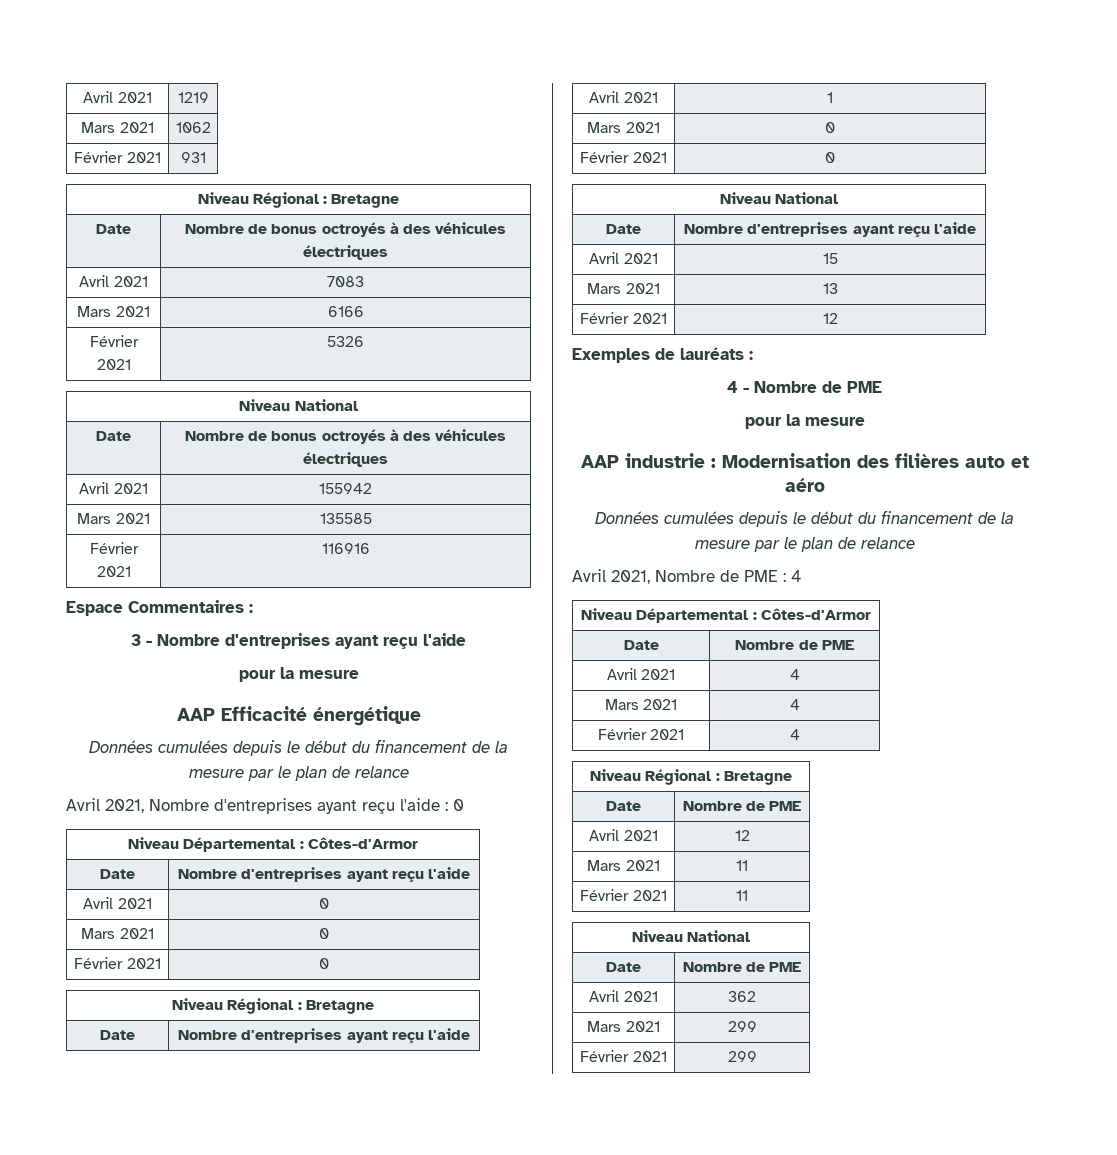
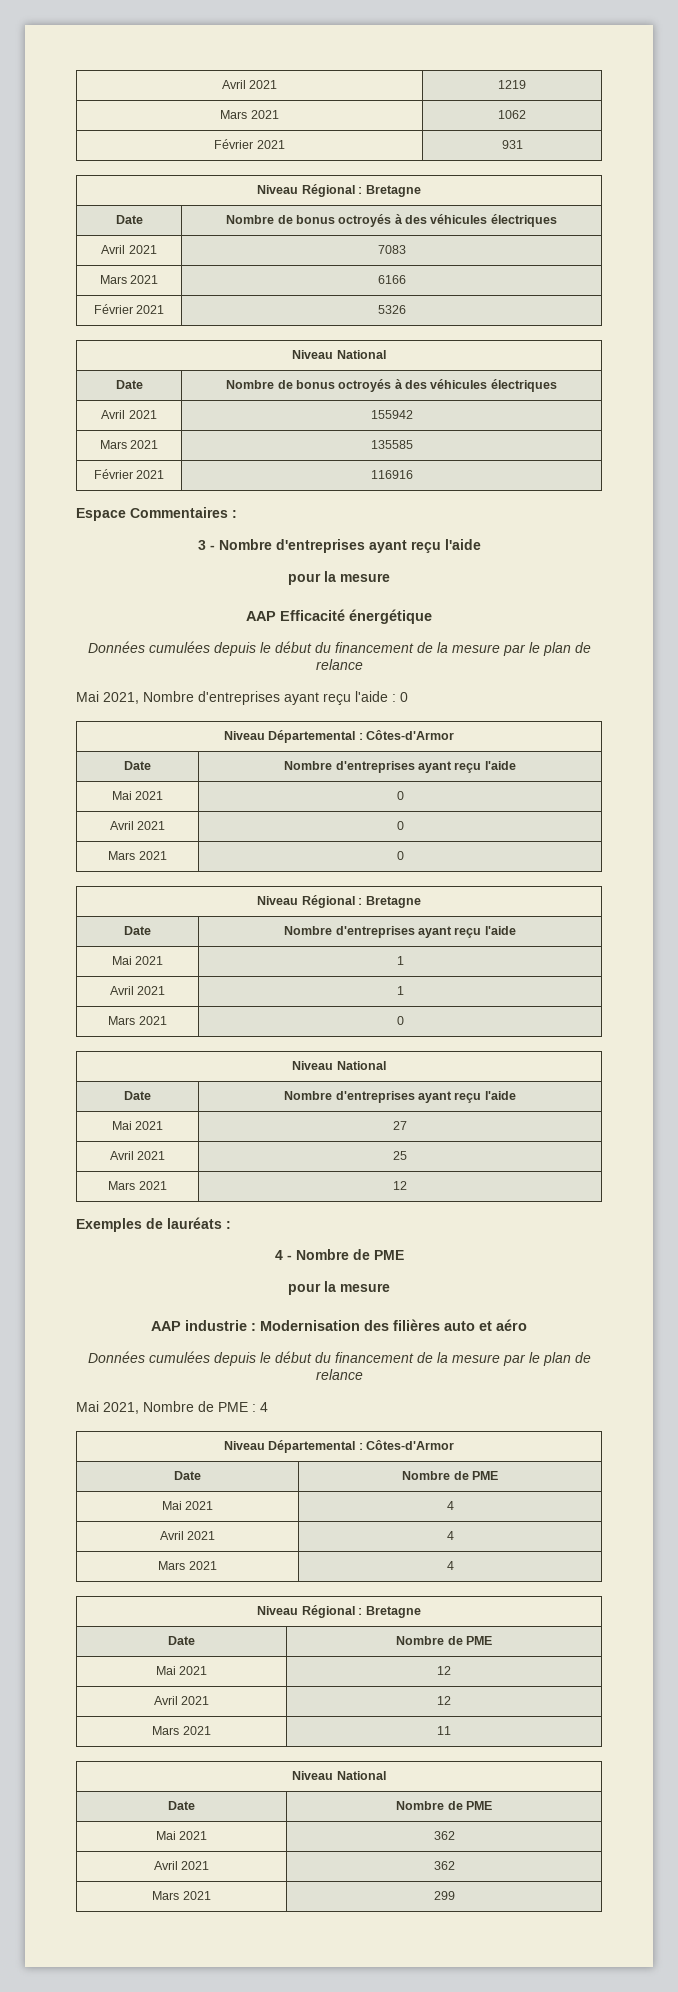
[66,798,100,811] Avril -> [76,691,99,702] Mai
(470, 873) none -> [111,791,164,800] [396,791,404,800] // Mai 2021 | 0
[74,957,161,969] [319,958,329,969] // Février 2021 | 0 -> (404, 855) none
(470, 1034) none -> [111,956,164,965] [396,956,404,965] // Mai 2021 | 1
[580,151,667,163] [825,152,835,163] // Février 2021 | 0 -> (404, 1020) none
[589,252,658,264] [822,253,838,264] [587,283,660,294] [822,283,838,294] [580,312,667,324] // Avril 2021 | 15 // Mars 2021 | 13 // Février 2021 -> [111,1121,164,1130] [392,1121,407,1130] [109,1151,166,1160] [392,1151,407,1160] [108,1181,167,1190] // Mai 2021 | 27 // Avril 2021 | 25 // Mars 2021
[572,569,606,582] Avril -> [76,1401,99,1412] Mai
(854, 645) none -> [161,1501,214,1510] [446,1501,454,1510] // Mai 2021 | 4
[597,728,685,740] [789,729,800,740] // Février 2021 | 4 -> (454, 1565) none
(802, 806) none -> [155,1666,208,1675] [436,1666,451,1675] // Mai 2021 | 12
[580,889,667,901] [736,890,748,901] // Février 2021 | 11 -> (451, 1730) none
(802, 967) none -> [155,1831,208,1840] [433,1831,455,1840] // Mai 2021 | 362
[580,1050,667,1062] [727,1051,757,1062] // Février 2021 | 299 -> (455, 1895) none

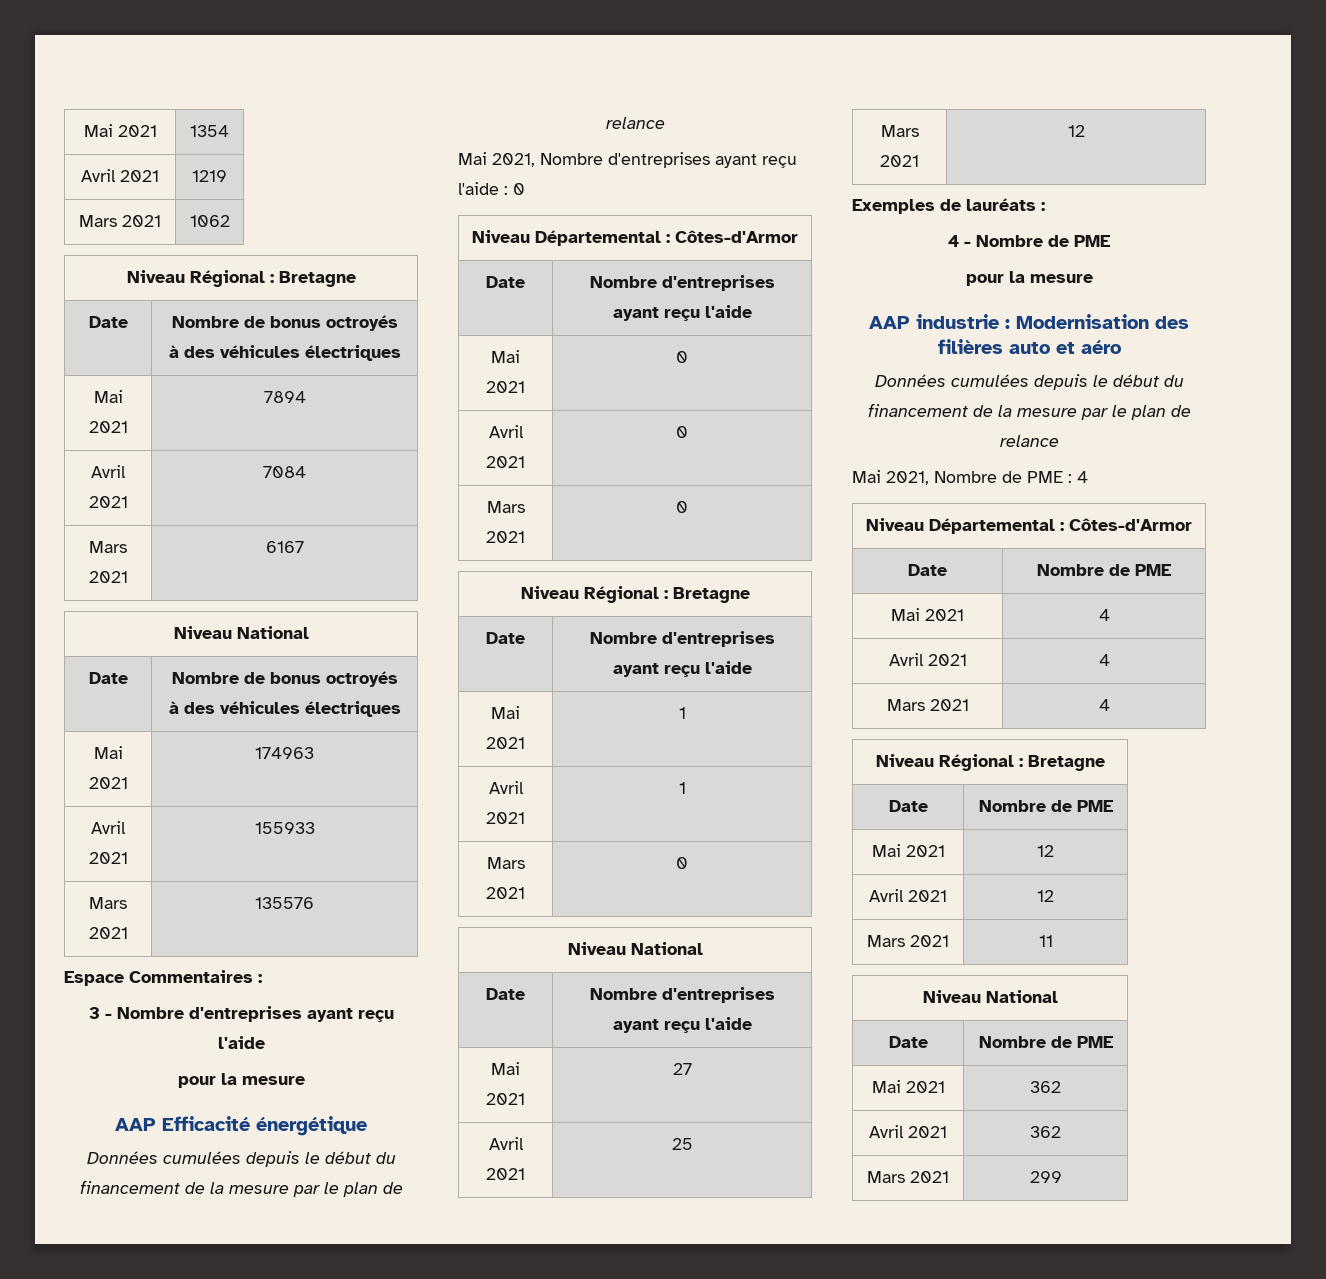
(221, 84) none -> [83,124,157,137] [190,125,229,137] Mai 2021 | 1354 //
[214,139,285,149] [501,140,523,149] // Février 2021 | 931 -> (230, 221) none
[101,245,157,254] [377,245,406,254] [99,275,159,284] [377,275,406,284] [93,304,165,314] [377,305,406,314] // Avril 2021 | 7083 // Mars 2021 | 6166 // Février 2021 | 5326 -> [93,390,123,403] [88,421,128,433] [263,391,306,403] [91,465,126,478] [88,496,128,508] [263,466,306,478] [89,541,127,553] [88,571,128,583] [265,541,304,553] // Mai 2021 | 7894 // Avril 2021 | 7084 // Mars 2021 | 6167
[101,410,157,419] [370,410,413,419] [99,440,159,449] [370,440,413,449] [93,469,165,479] [370,470,413,479] // Avril 2021 | 155942 // Mars 2021 | 135585 // Février 2021 | 116916 -> [93,746,123,759] [88,777,128,789] [255,747,314,759] [91,821,126,834] [88,852,128,864] [254,822,315,834] [89,897,127,909] [88,927,128,939] [255,897,314,909] // Mai 2021 | 174963 // Avril 2021 | 155933 // Mars 2021 | 135576

